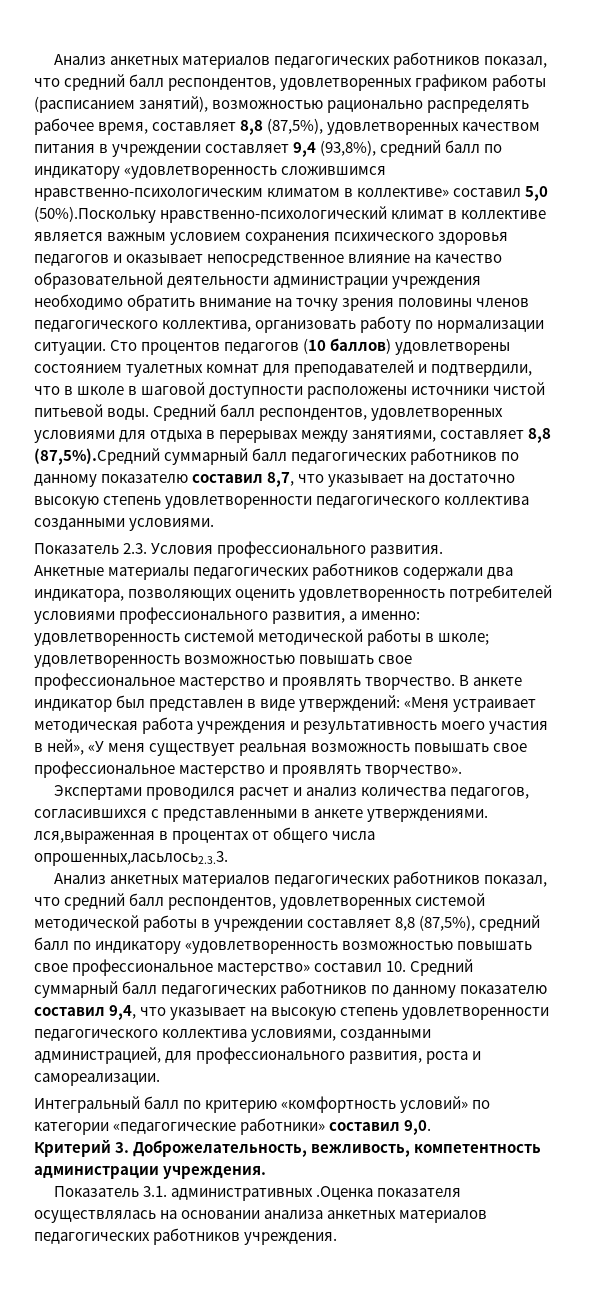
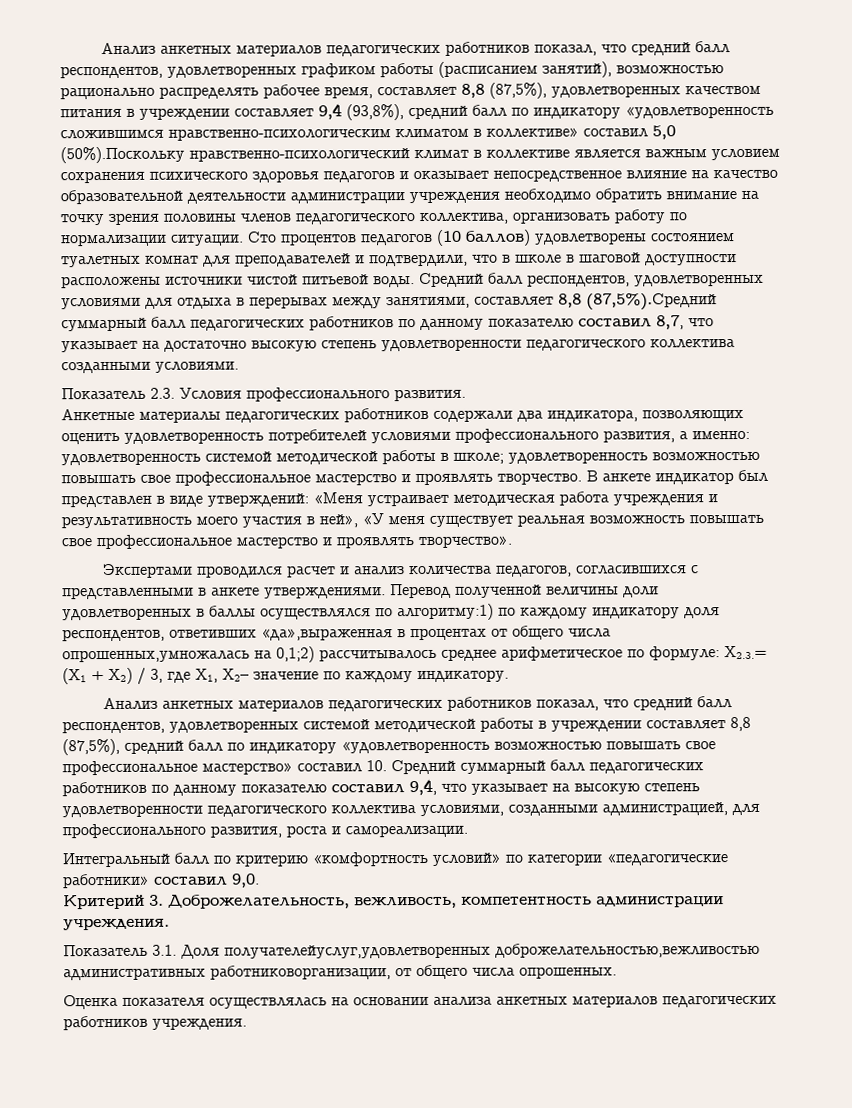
[34,831,155,844] лся,выраженная -> [390,583,659,599] [62,603,720,621] [62,628,393,642] Перевод полученной величины доли удовлетворенных в баллы осуществлялся по алгоритму:1) по каждому индикатору доля респондентов, ответивших «да»,выраженная
[34,851,228,866] опрошенных,ласьлось2.3.3. -> [62,645,767,663] [62,667,509,685] опрошенных,умножалась на 0,1;2) рассчитывалось среднее арифметическое по формуле: Х2.3.= (Х1 + Х2) / 3, где Х1, Х2– значение по каждому индикатору.
[170,1186,373,1201] административных .Оценка -> [181,942,760,959] [63,964,617,981] [63,994,118,1010] Доля получателейуслуг,удовлетворенных доброжелательностью,вежливостью административных работниковорганизации, от общего числа опрошенных. // Оценка

